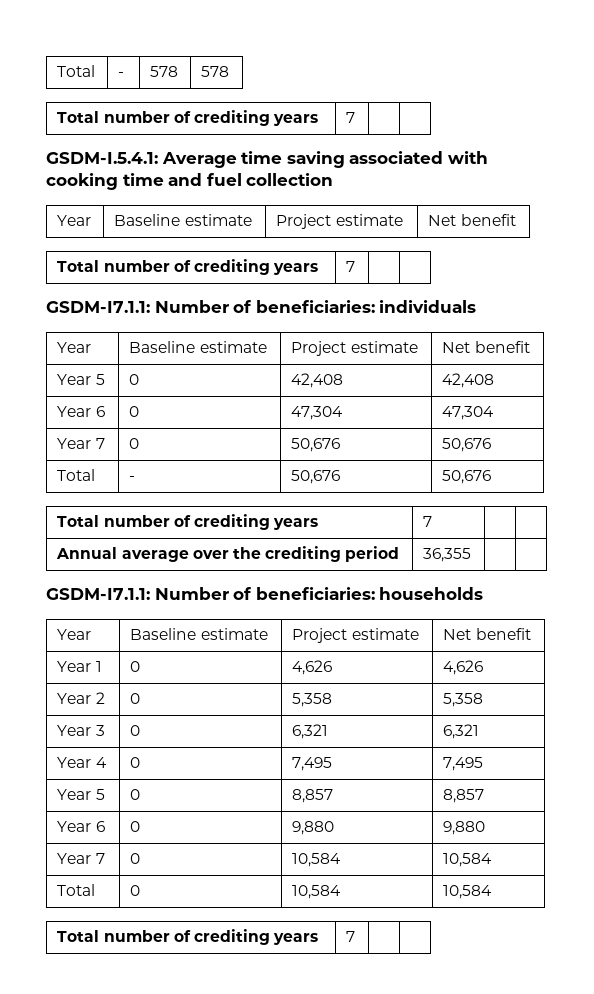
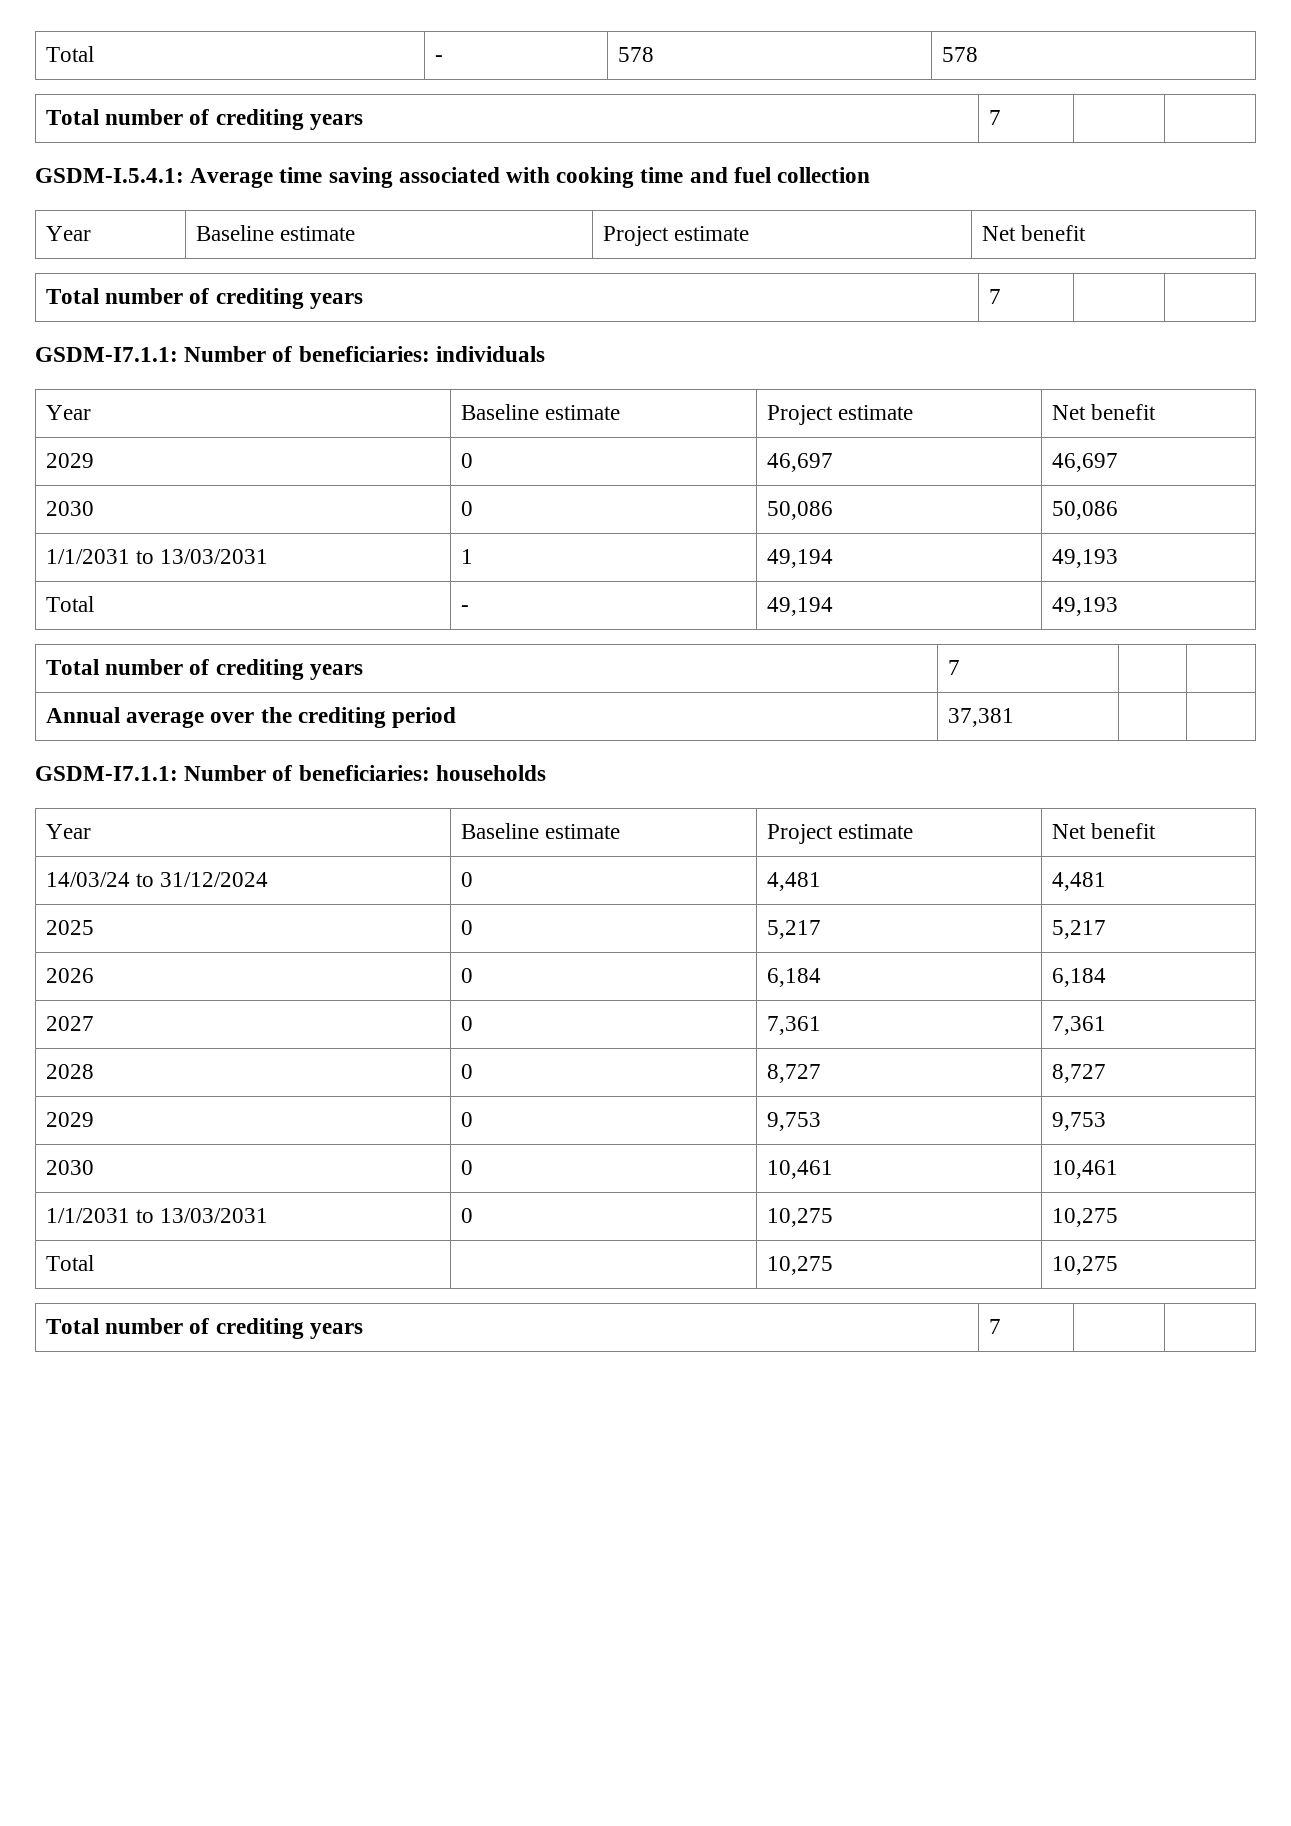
[57,374,105,385] [129,374,140,385] [291,373,344,388] [442,373,495,388] [57,406,105,417] [129,406,140,417] [291,406,344,420] [442,406,495,420] [57,438,105,449] [129,438,140,449] [291,438,341,452] [442,438,492,452] [57,469,96,481] [129,476,136,481] [291,470,341,484] [442,470,492,484] Year 5 | 0 | 42,408 | 42,408 // Year 6 | 0 | 47,304 | 47,304 // Year 7 | 0 | 50,676 | 50,676 // Total | - | 50,676 | 50,676 -> [45,453,94,468] [460,453,473,468] [766,453,833,472] [1051,453,1118,472] [45,501,94,516] [460,501,473,516] [766,501,833,520] [1051,501,1118,520] [45,549,269,564] [460,549,473,564] [766,549,833,568] [1051,549,1118,568] [45,596,94,612] [460,605,469,612] [766,597,833,616] [1051,597,1118,616] 2029 | 0 | 46,697 | 46,697 // 2030 | 0 | 50,086 | 50,086 // 1/1/2031 to 13/03/2031 | 1 | 49,194 | 49,193 // Total | - | 49,194 | 49,193
[423,548,472,562] 36,355 -> [947,708,1014,727] 37,381
[57,661,102,672] [130,661,141,672] [292,660,333,675] [443,660,484,675] [57,692,105,704] [130,693,141,704] [292,693,333,707] [443,693,484,707] [57,725,105,736] [130,725,141,736] [292,724,329,739] [443,724,480,739] [57,757,107,768] [130,757,141,768] [292,757,333,771] [443,757,484,771] [57,789,105,800] [130,789,141,800] [292,789,334,803] [443,789,485,803] [57,821,105,832] [130,821,141,832] [292,821,335,835] [443,821,486,835] [57,853,105,864] [130,853,141,864] [292,853,342,867] [443,853,493,867] [57,884,96,896] [130,885,141,896] [292,885,342,899] [443,885,493,899] Year 1 | 0 | 4,626 | 4,626 // Year 2 | 0 | 5,358 | 5,358 // Year 3 | 0 | 6,321 | 6,321 // Year 4 | 0 | 7,495 | 7,495 // Year 5 | 0 | 8,857 | 8,857 // Year 6 | 0 | 9,880 | 9,880 // Year 7 | 0 | 10,584 | 10,584 // Total | 0 | 10,584 | 10,584 -> [45,872,269,887] [460,872,473,887] [766,872,821,891] [1051,872,1106,891] [45,920,94,935] [460,920,473,935] [766,920,821,939] [1051,920,1106,939] [45,968,94,983] [460,968,473,983] [766,968,821,987] [1051,968,1106,987] [45,1016,94,1031] [460,1016,473,1031] [766,1016,821,1035] [1051,1016,1106,1035] [45,1064,94,1079] [460,1064,473,1079] [766,1064,821,1083] [1051,1064,1106,1083] [45,1112,94,1127] [460,1112,473,1127] [766,1112,821,1131] [1051,1112,1106,1131] [45,1160,94,1175] [460,1160,473,1175] [766,1160,833,1179] [1051,1160,1118,1179] [45,1208,269,1223] [460,1208,473,1223] [766,1208,833,1227] [1051,1208,1118,1227] [45,1255,94,1271] [766,1256,833,1275] [1051,1256,1118,1275] 14/03/24 to 31/12/2024 | 0 | 4,481 | 4,481 // 2025 | 0 | 5,217 | 5,217 // 2026 | 0 | 6,184 | 6,184 // 2027 | 0 | 7,361 | 7,361 // 2028 | 0 | 8,727 | 8,727 // 2029 | 0 | 9,753 | 9,753 // 2030 | 0 | 10,461 | 10,461 // 1/1/2031 to 13/03/2031 | 0 | 10,275 | 10,275 // Total | | 10,275 | 10,275

